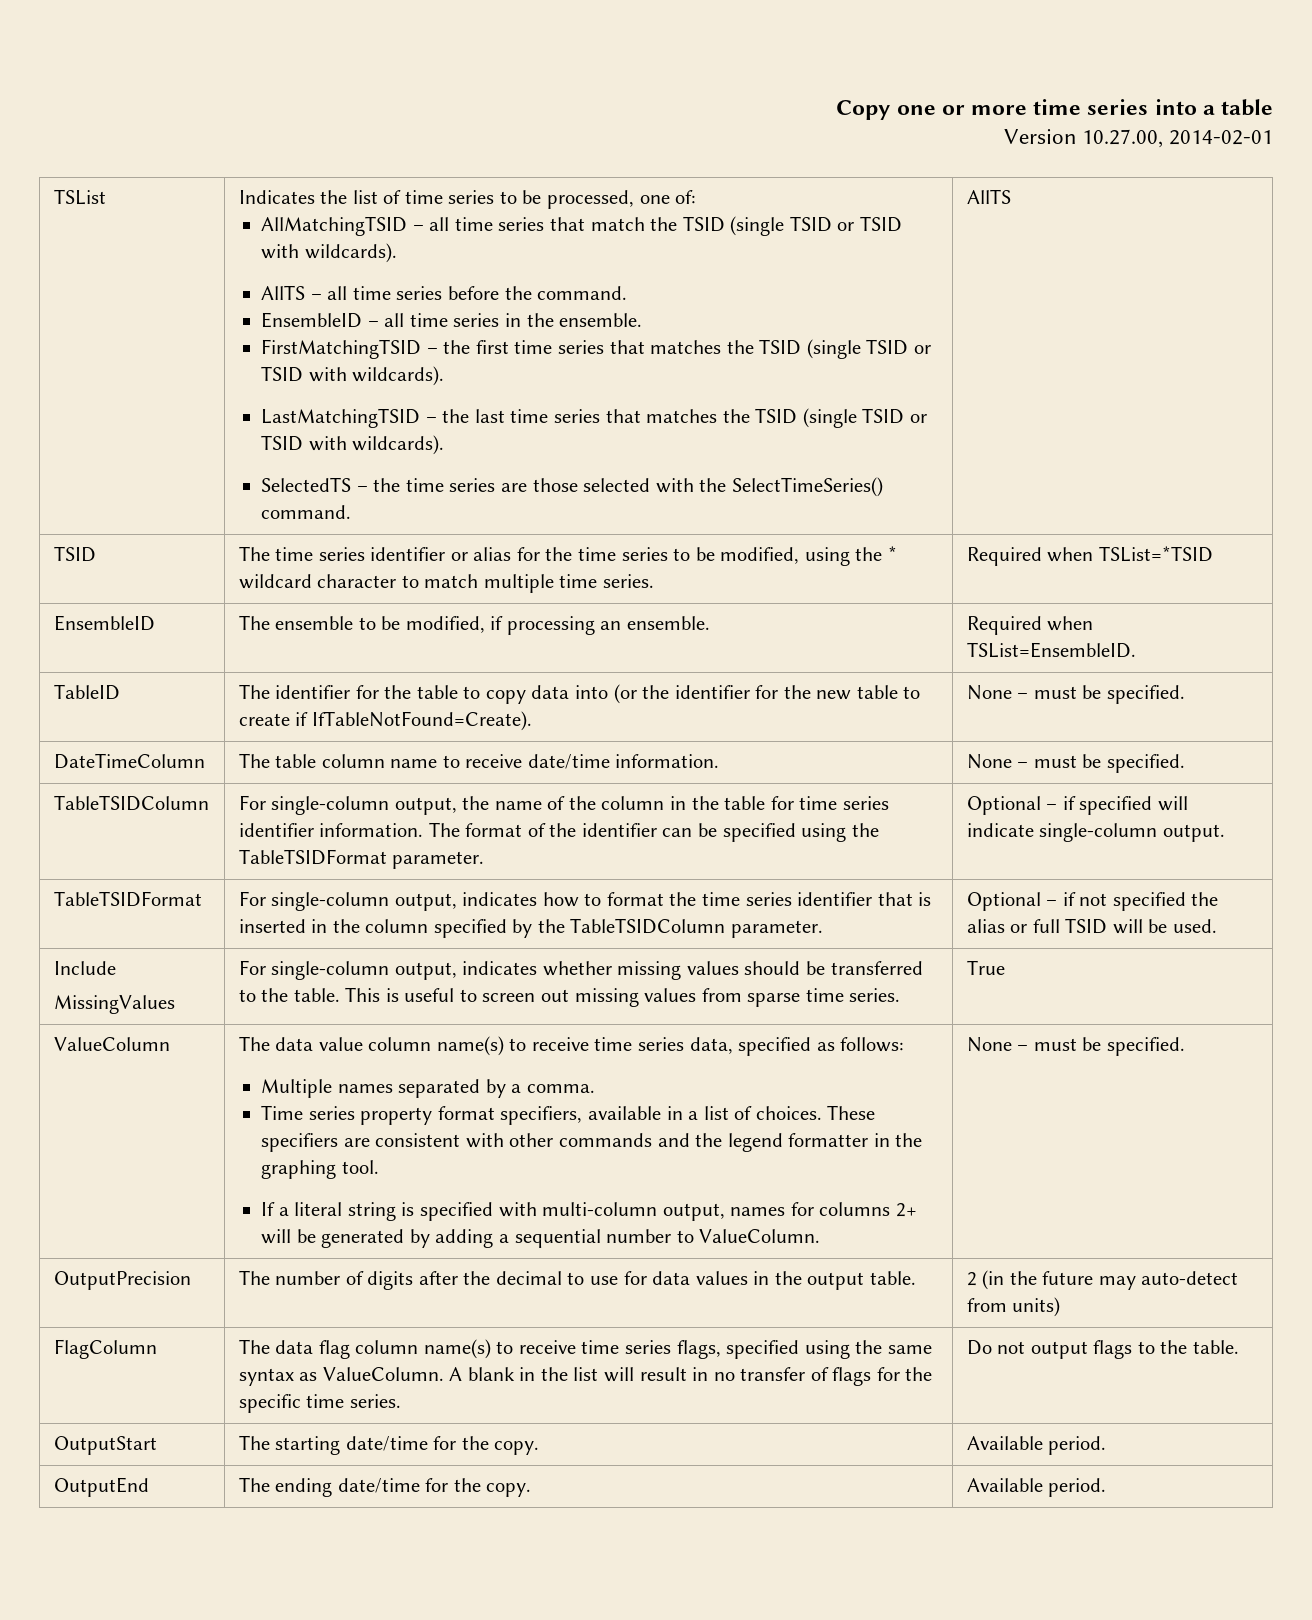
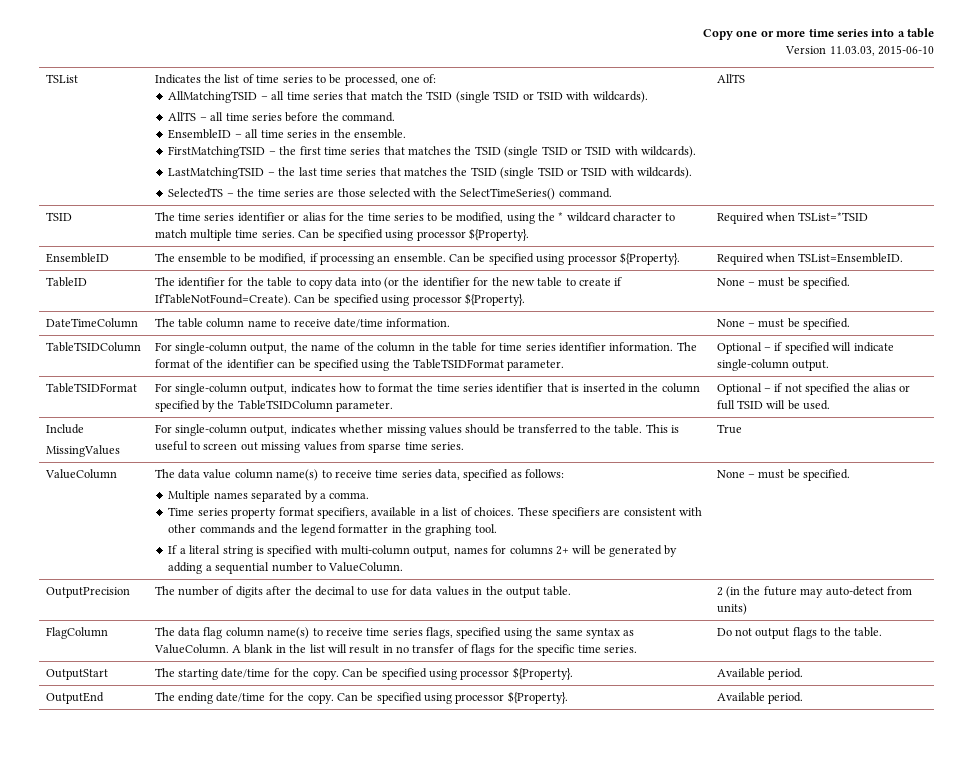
[1081,129,1273,148] 10.27.00, 2014-02-01 -> [829,45,934,56] 11.03.03, 2015-06-10
(654, 581) none -> [298,228,530,241] Can be specified using processor ${Property}.
(711, 623) none -> [449,252,680,265] Can be specified using processor ${Property}.
(532, 721) none -> [294,293,525,306] Can be specified using processor ${Property}.
(540, 1448) none -> [341,667,573,680] Can be specified using processor ${Property}.
(532, 1490) none -> [336,691,568,704] Can be specified using processor ${Property}.

